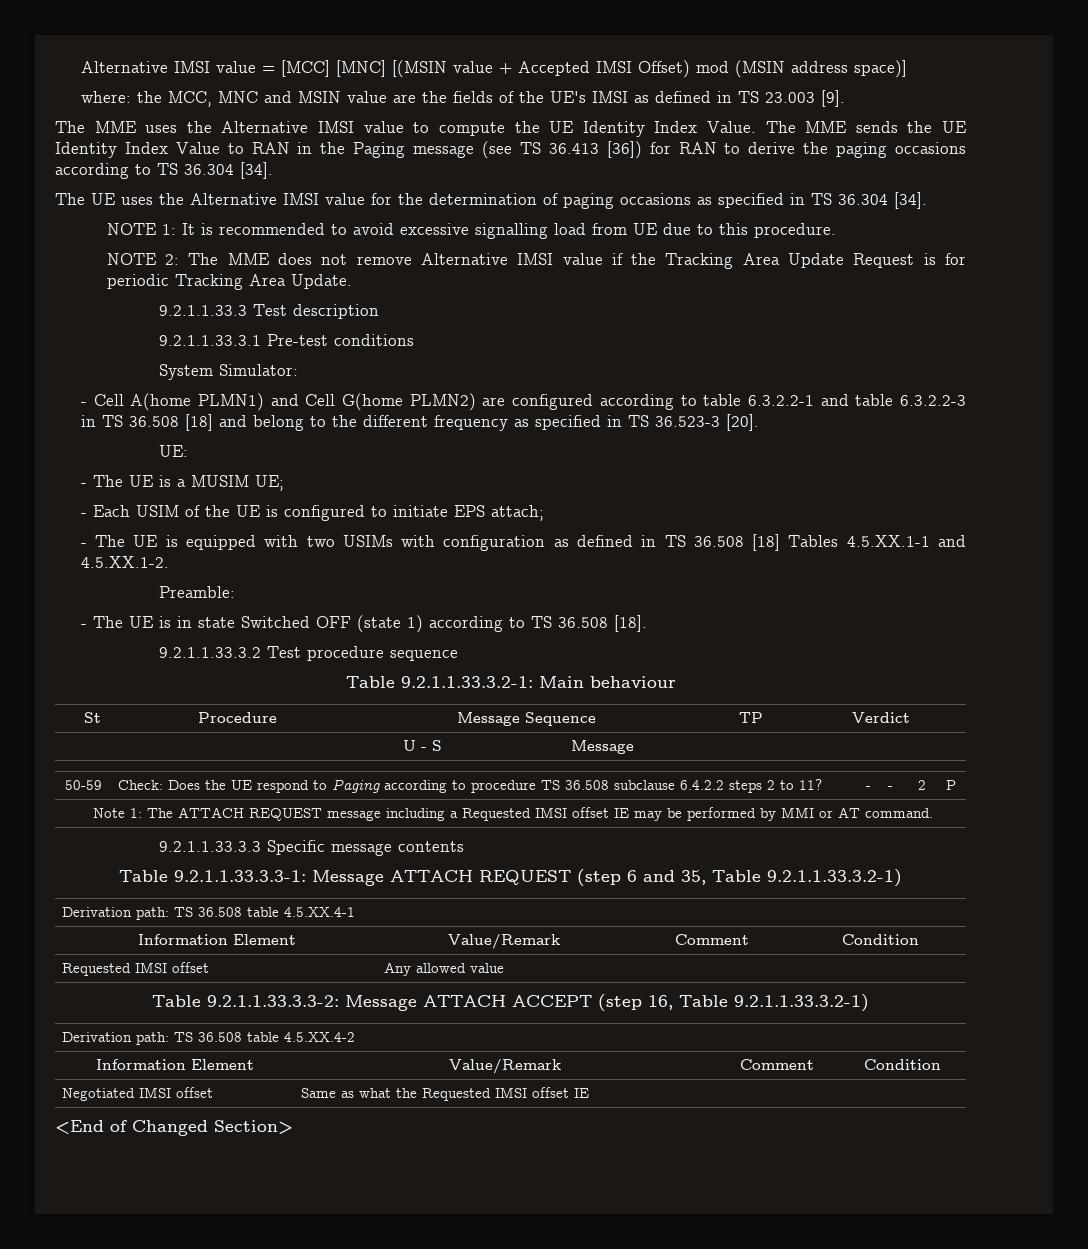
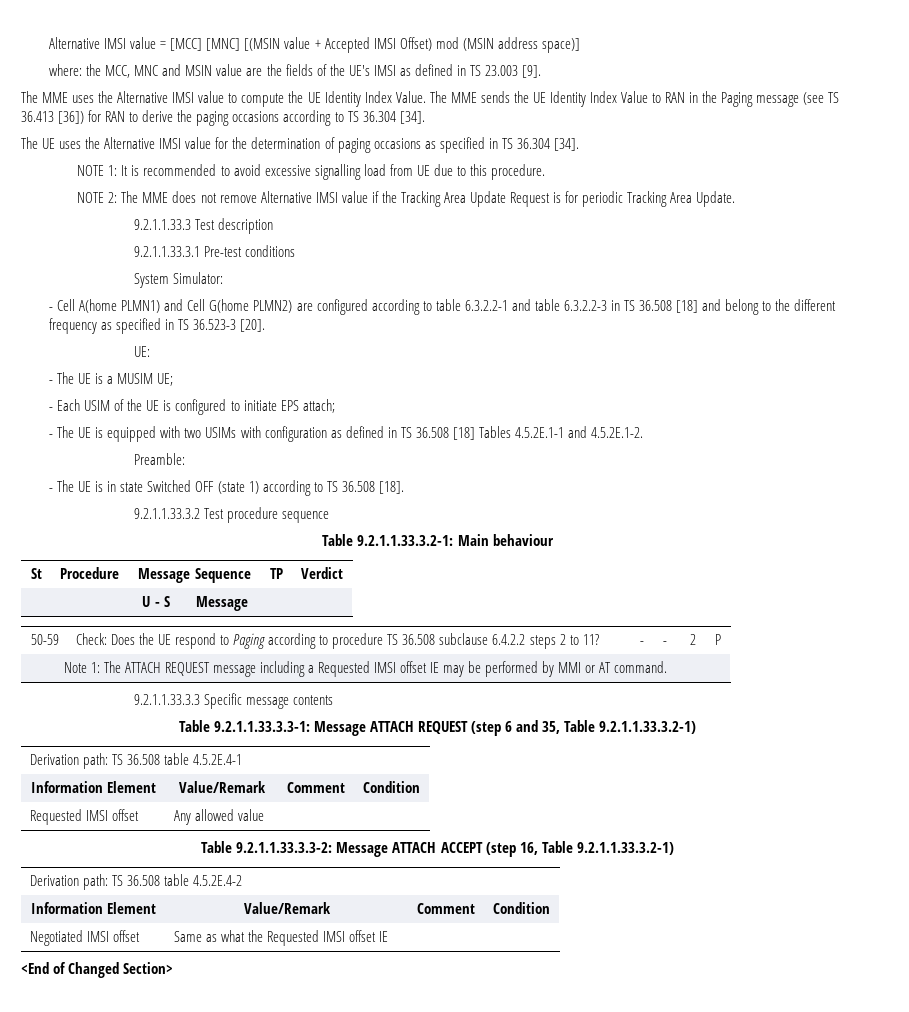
[846,535,966,547] [80,556,169,568] 4.5.XX.1-1 and 4.5.XX.1-2. -> [514,426,644,438] 4.5.2E.1-1 and 4.5.2E.1-2.
[283,907,355,917] 4.5.XX.4-1 -> [193,754,243,765] 4.5.2E.4-1
[283,1032,355,1042] 4.5.XX.4-2 -> [193,875,243,886] 4.5.2E.4-2

